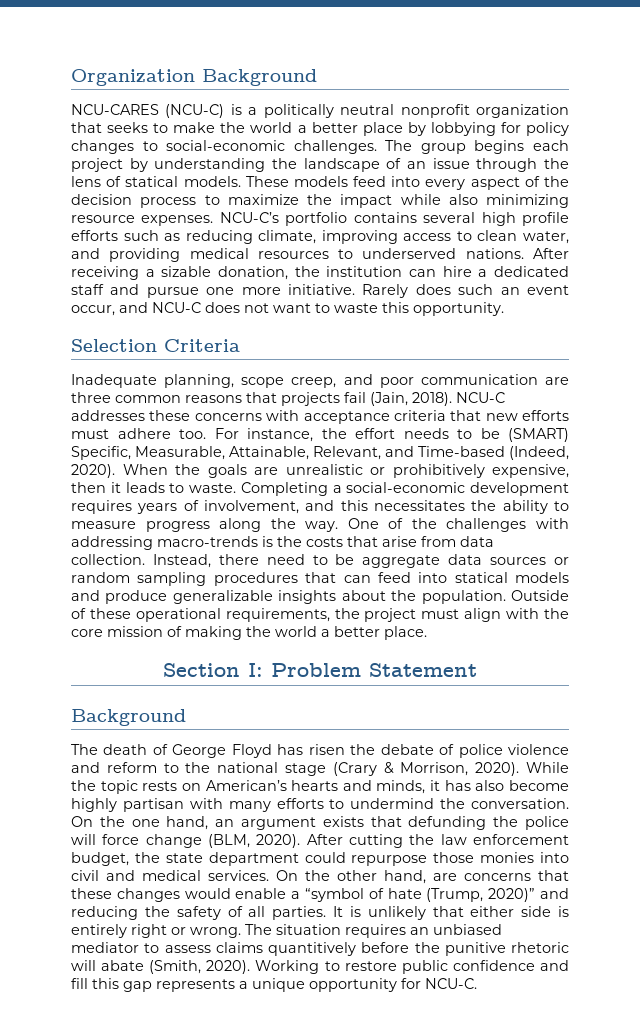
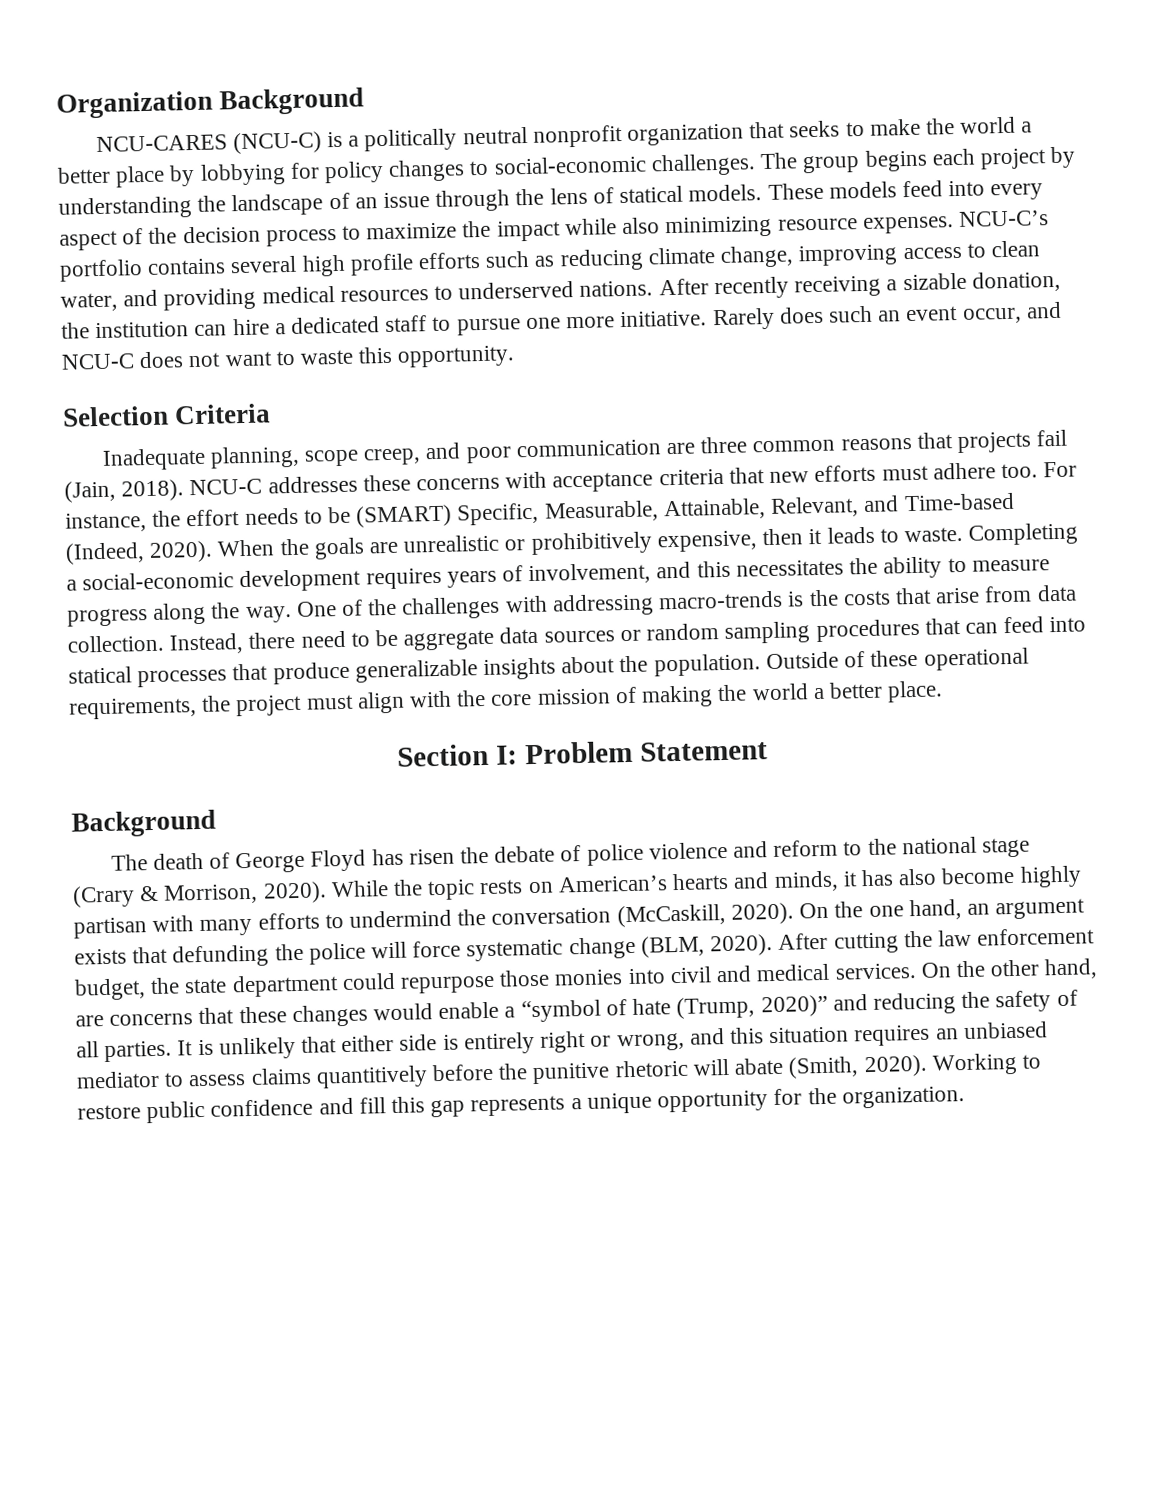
[258,230,317,244] climate, -> [647,245,795,268] climate change,
(569, 253) none -> [713,276,789,300] recently
[110,284,140,295] and -> [432,316,452,332] to
[515,572,569,583] [71,590,100,601] models and -> [137,663,269,688] processes that
[471,798,569,809] conversation. -> [491,902,794,928] conversation (McCaskill, 2020).
(140, 839) none -> [466,939,564,962] systematic
[190,924,272,938] wrong. The -> [616,1027,764,1052] wrong, and this
[425,978,477,989] NCU-C. -> [807,1086,965,1109] the organization.

